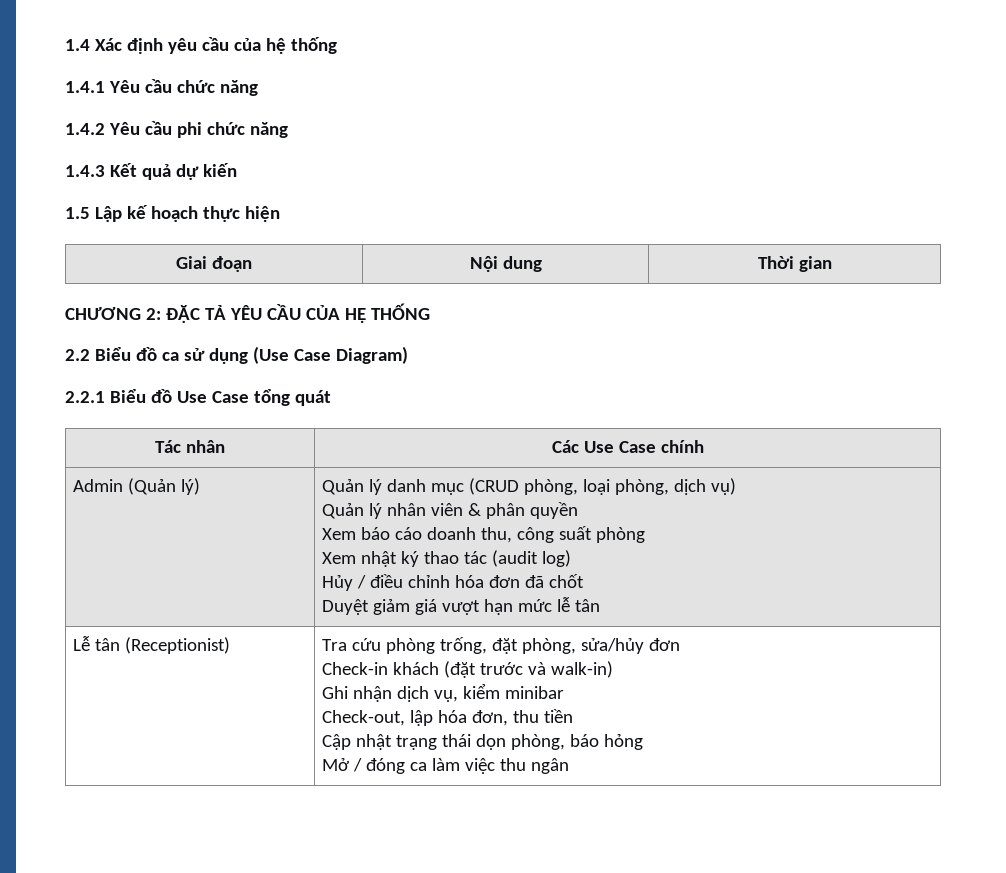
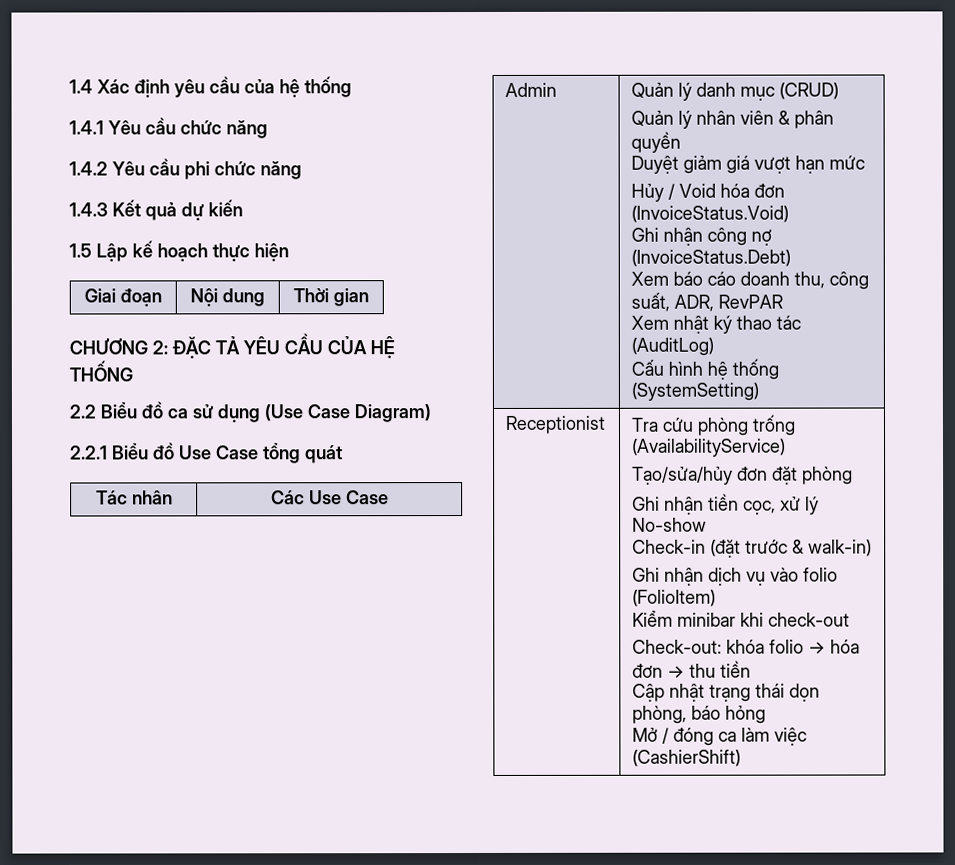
[660,440,704,453] chính -> (389, 497) none
[128,478,201,495] (Quản lý) -> (558, 89) none
[469,478,737,495] (CRUD phòng, loại phòng, dịch vụ) -> [779,82,840,100] (CRUD)
(579, 510) none -> [631,155,866,174] [631,183,786,202] [631,205,790,223] [631,227,773,246] [631,249,792,267] // Duyệt giảm giá vượt hạn mức // Hủy / Void hóa đơn (InvoiceStatus.Void) // Ghi nhận công nợ (InvoiceStatus.Debt)
[559,526,646,543] suất phòng -> [631,292,784,312] suất, ADR, RevPAR
[492,550,572,567] [322,574,585,591] [322,597,601,615] [73,636,231,654] [322,637,681,654] (audit log) // Hủy / điều chỉnh hóa đơn đã chốt // Duyệt giảm giá vượt hạn mức lễ tân // Lễ tân (Receptionist) | Tra cứu phòng trống, đặt phòng, sửa/hủy đơn -> [631,337,715,356] [631,358,780,380] [631,382,760,401] [505,415,607,434] [631,414,797,436] [632,438,787,457] [632,466,854,485] [632,493,820,515] [632,517,708,532] (AuditLog) // Cấu hình hệ thống (SystemSetting) // Receptionist | Tra cứu phòng trống (AvailabilityService) // Tạo/sửa/hủy đơn đặt phòng // Ghi nhận tiền cọc, xử lý No-show
[393,662,440,675] khách -> (707, 546) none
[528,662,547,675] và -> [792,539,805,554] &
[434,683,565,702] [322,710,509,726] vụ, kiểm minibar // Check-out, lập hóa đơn, -> [746,567,839,586] [632,589,717,607] [632,610,851,627] [632,639,861,654] [632,663,686,678] vụ vào folio (FolioItem) // Kiểm minibar khi check-out // Check-out: khóa folio → hóa đơn →
[500,758,570,774] thu ngân -> [632,749,742,767] (CashierShift)

